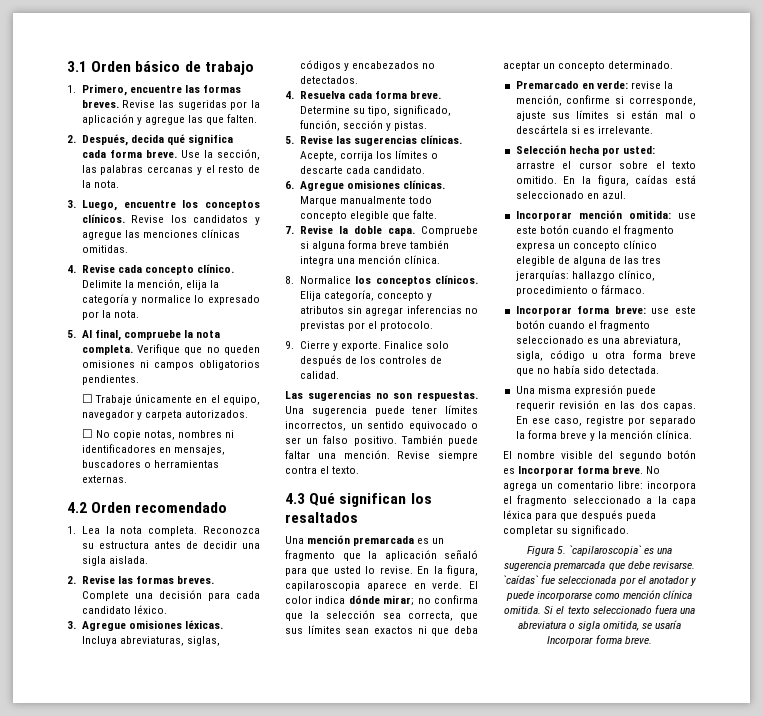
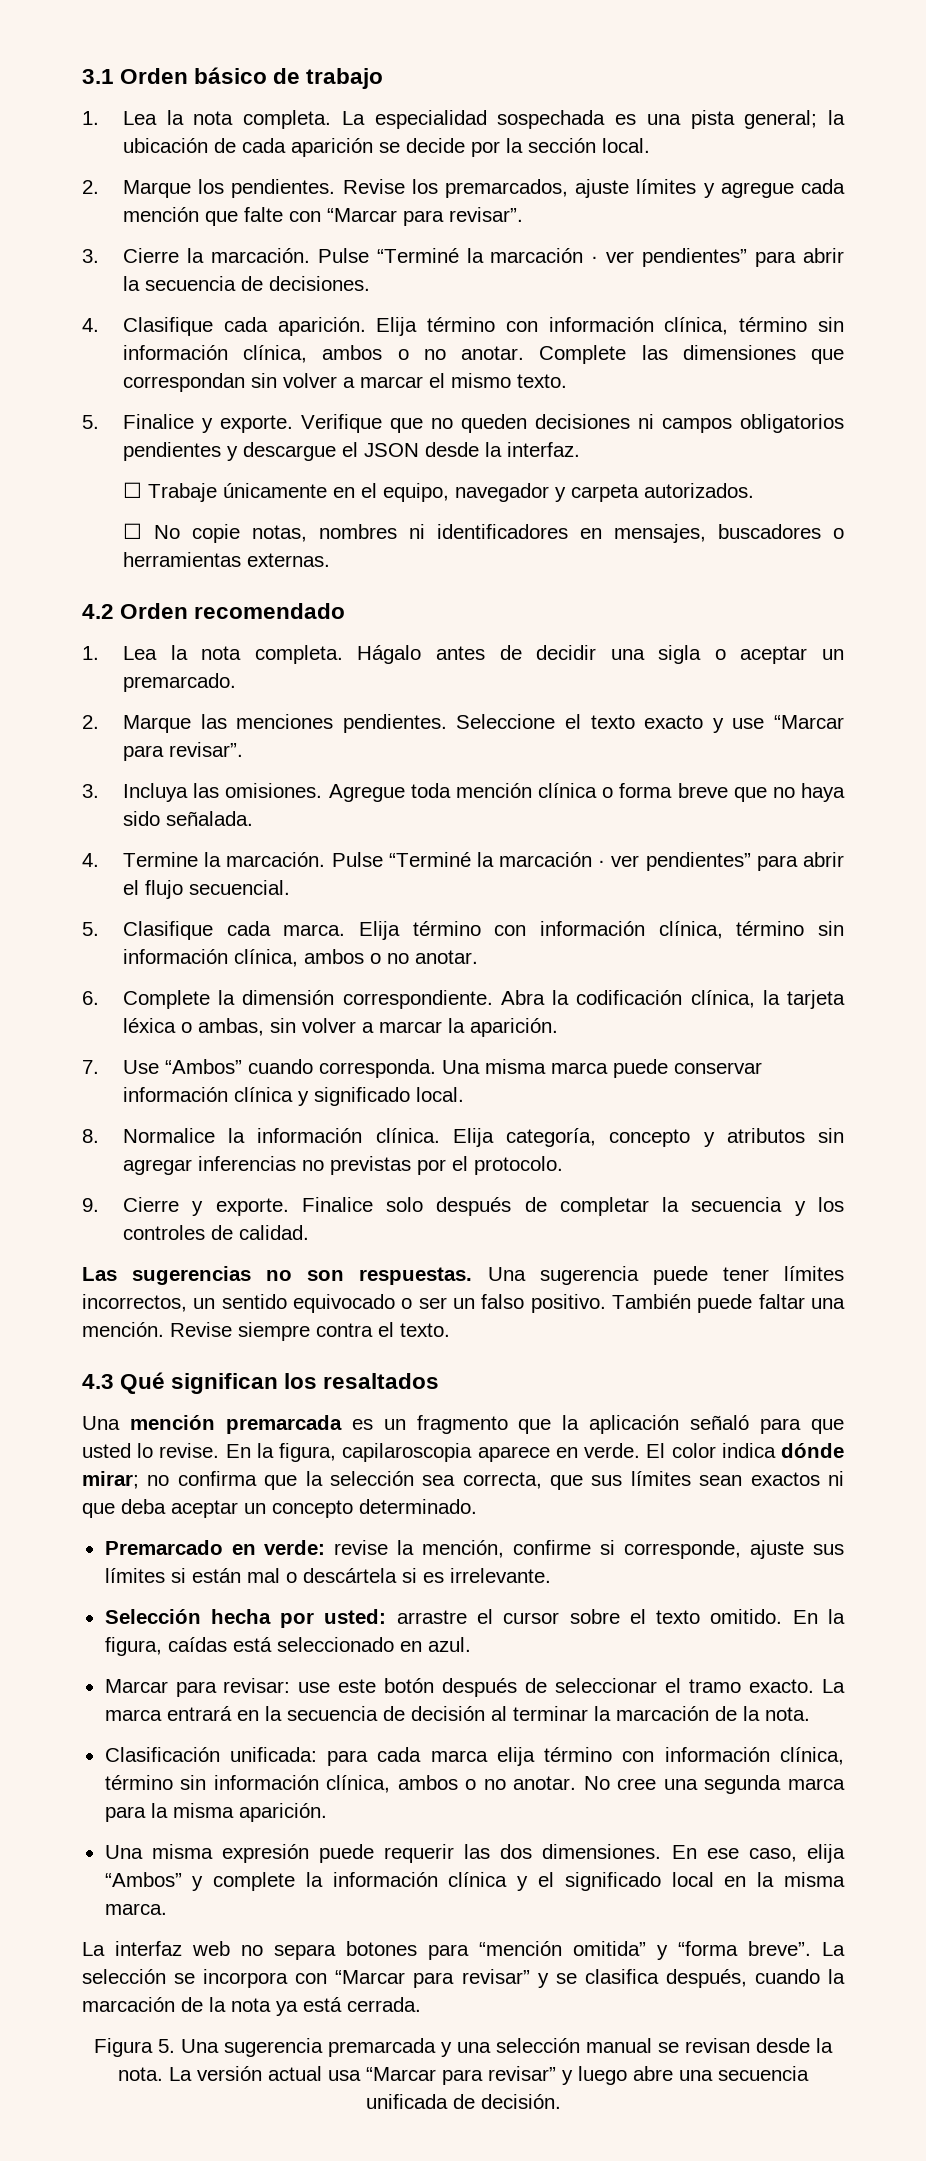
[81,84,242,96] [81,100,260,110] [81,114,258,125] [67,134,234,146] [81,149,260,160] [81,165,260,175] [81,180,119,188] [67,200,260,211] [81,214,260,225] [81,229,241,240] [81,245,128,253] [67,264,235,275] [81,279,220,290] [81,294,260,305] [81,310,139,320] [67,329,221,341] [81,345,133,355] Primero, encuentre las formas breves. Revise las sugeridas por la aplicación y agregue las que falten. // 2. Después, decida qué significa cada forma breve. Use la sección, las palabras cercanas y el resto de la nota. // 3. Luego, encuentre los conceptos clínicos. Revise los candidatos y agregue las menciones clínicas omitidas. // 4. Revise cada concepto clínico. Delimite la mención, elija la categoría y normalice lo expresado por la nota. // 5. Al final, compruebe la nota completa. -> [122,110,845,129] [122,138,650,157] [82,179,845,198] [122,207,523,226] [82,248,844,267] [122,276,370,291] [82,317,845,336] [122,345,844,364] [122,373,567,392] [82,414,293,433] Lea la nota completa. La especialidad sospechada es una pista general; la ubicación de cada aparición se decide por la sección local. // 2. Marque los pendientes. Revise los premarcados, ajuste límites y agregue cada mención que falte con “Marcar para revisar”. // 3. Cierre la marcación. Pulse “Terminé la marcación · ver pendientes” para abrir la secuencia de decisiones. // 4. Clasifique cada aparición. Elija término con información clínica, término sin información clínica, ambos o no anotar. Complete las dimensiones que correspondan sin volver a marcar el mismo texto. // 5. Finalice y exporte.
[81,360,135,368] omisiones -> [534,414,630,429] decisiones
[81,375,139,385] pendientes. -> [122,442,580,461] pendientes y descargue el JSON desde la interfaz.
[203,526,260,534] [81,541,149,549] Reconozca su estructura -> [357,645,422,664] Hágalo
[108,556,148,564] [67,575,215,584] [81,590,260,601] [81,605,167,614] [67,620,223,631] [81,636,220,646] [299,60,436,71] [299,76,358,84] [285,91,442,99] [299,105,452,116] [299,120,428,131] [285,135,463,146] [299,150,439,161] [299,166,425,174] [285,180,445,191] [299,196,432,206] [299,210,438,221] [285,225,478,236] [299,240,450,251] [299,255,441,266] aislada. // 2. Revise las formas breves. Complete una decisión para cada candidato léxico. // 3. Agregue omisiones léxicas. Incluya abreviaturas, siglas, códigos y encabezados no detectados. // 4. Resuelva cada forma breve. Determine su tipo, significado, función, sección y pistas. // 5. Revise las sugerencias clínicas. Acepte, corrija los límites o descarte cada candidato. // 6. Agregue omisiones clínicas. Marque manualmente todo concepto elegible que falte. // 7. Revise la doble capa. Compruebe si alguna forma breve también integra una mención clínica. -> [714,646,844,664] [122,673,236,692] [82,714,844,733] [122,742,243,761] [82,783,846,802] [122,811,253,826] [82,852,845,871] [122,880,290,899] [82,921,844,940] [122,949,478,967] [82,990,845,1009] [122,1018,558,1037] [82,1059,762,1078] [122,1087,464,1106] o aceptar un premarcado. // 2. Marque las menciones pendientes. Seleccione el texto exacto y use “Marcar para revisar”. // 3. Incluya las omisiones. Agregue toda mención clínica o forma breve que no haya sido señalada. // 4. Termine la marcación. Pulse “Terminé la marcación · ver pendientes” para abrir el flujo secuencial. // 5. Clasifique cada marca. Elija término con información clínica, término sin información clínica, ambos o no anotar. // 6. Complete la dimensión correspondiente. Abra la codificación clínica, la tarjeta léxica o ambas, sin volver a marcar la aparición. // 7. Use “Ambos” cuando corresponda. Una misma marca puede conservar información clínica y significado local.
[355,275,478,286] los conceptos clínicos. -> [228,1128,440,1143] la información clínica.
(357, 360) none -> [559,1197,806,1216] completar la secuencia y
[515,210,696,221] [515,225,675,236] [515,240,657,251] [515,256,662,266] [515,270,655,281] [515,285,645,296] [515,306,696,316] [515,320,650,331] [515,336,681,346] [515,350,696,361] [515,365,660,376] Incorporar mención omitida: use este botón cuando el fragmento expresa un concepto clínico elegible de alguna de las tres jerarquías: hallazgo clínico, procedimiento o fármaco. // Incorporar forma breve: use este botón cuando el fragmento seleccionado es una abreviatura, sigla, código u otra forma breve que no había sido detectada. -> [104,1678,845,1697] [104,1706,810,1721] [104,1747,845,1766] [104,1775,846,1794] [104,1803,327,1822] Marcar para revisar: use este botón después de seleccionar el tramo exacto. La marca entrará en la secuencia de decisión al terminar la marcación de la nota. // Clasificación unificada: para cada marca elija término con información clínica, término sin información clínica, ambos o no anotar. No cree una segunda marca para la misma aparición.
[559,400,616,409] revisión en -> (455, 1853) none
[663,403,696,411] capas. -> [542,1844,662,1859] dimensiones.
[585,416,696,426] [515,430,693,441] [503,450,696,461] [503,466,661,476] [503,481,696,491] [503,495,696,506] [503,510,657,521] [503,525,630,536] [526,545,673,556] [504,561,695,571] [503,575,696,586] [505,590,693,601] [504,605,695,614] [517,620,682,631] [547,635,652,646] registre por separado la forma breve y la mención clínica. // El nombre visible del segundo botón es Incorporar forma breve. No agrega un comentario libre: incorpora el fragmento seleccionado a la capa léxica para que después pueda completar su significado. // Figura 5. `capilaroscopia` es una sugerencia premarcada que debe revisarse. `caídas` fue seleccionada por el anotador y puede incorporarse como mención clínica omitida. Si el texto seleccionado fuera una abreviatura o sigla omitida, se usaría Incorporar forma breve. -> [807,1844,845,1863] [104,1872,846,1891] [104,1903,167,1915] [82,1941,845,1960] [82,1969,846,1988] [82,1997,421,2016] [94,2038,833,2057] [118,2066,809,2085] [365,2094,561,2109] elija “Ambos” y complete la información clínica y el significado local en la misma marca. // La interfaz web no separa botones para “mención omitida” y “forma breve”. La selección se incorpora con “Marcar para revisar” y se clasifica después, cuando la marcación de la nota ya está cerrada. // Figura 5. Una sugerencia premarcada y una selección manual se revisan desde la nota. La versión actual usa “Marcar para revisar” y luego abre una secuencia unificada de decisión.

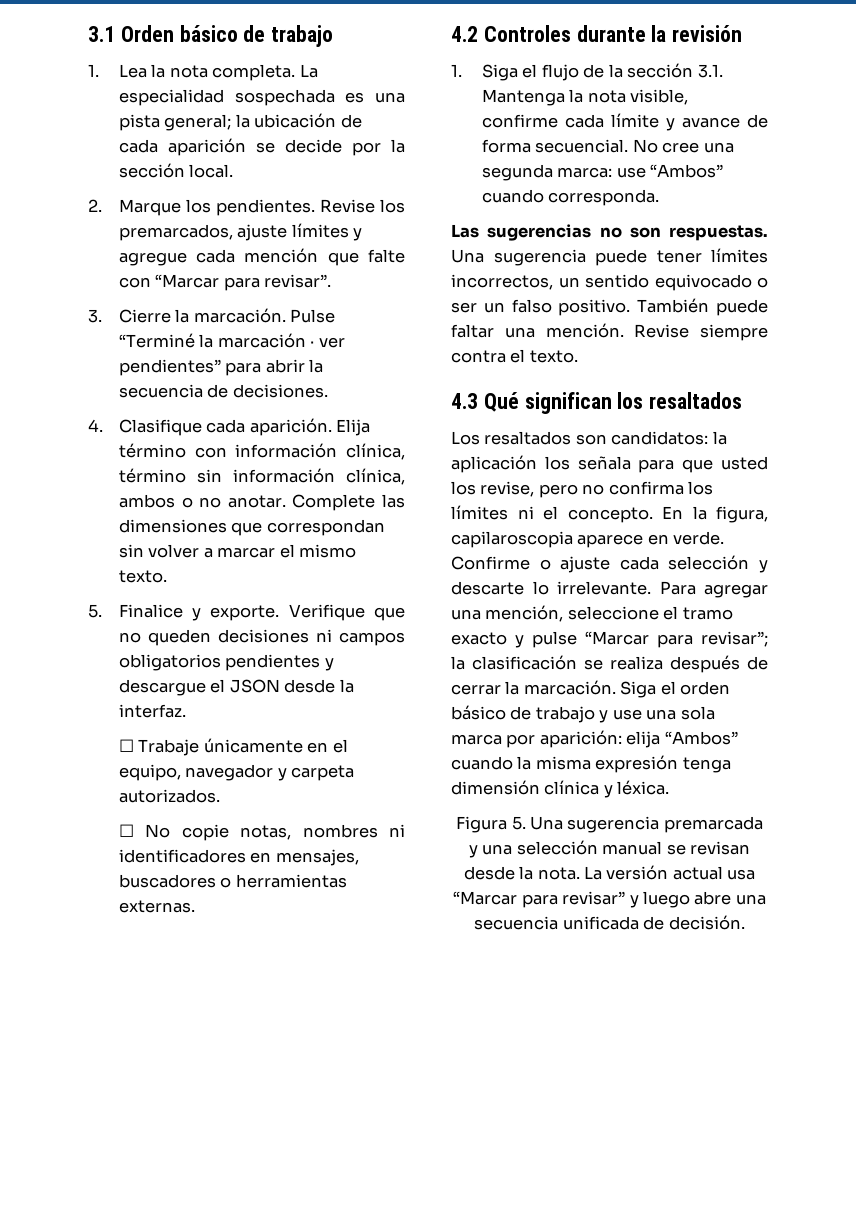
[120,603,346,619] [82,645,844,664] [122,673,236,692] [82,714,844,733] [122,742,243,761] [82,783,846,802] [122,811,253,826] [82,852,845,871] [122,880,290,899] [82,921,844,940] [122,949,478,967] [82,990,845,1009] [122,1018,558,1037] [82,1059,762,1078] [122,1087,464,1106] [82,1128,844,1147] [122,1156,563,1175] [82,1197,844,1216] [122,1225,309,1240] Orden recomendado // 1. Lea la nota completa. Hágalo antes de decidir una sigla o aceptar un premarcado. // 2. Marque las menciones pendientes. Seleccione el texto exacto y use “Marcar para revisar”. // 3. Incluya las omisiones. Agregue toda mención clínica o forma breve que no haya sido señalada. // 4. Termine la marcación. Pulse “Terminé la marcación · ver pendientes” para abrir el flujo secuencial. // 5. Clasifique cada marca. Elija término con información clínica, término sin información clínica, ambos o no anotar. // 6. Complete la dimensión correspondiente. Abra la codificación clínica, la tarjeta léxica o ambas, sin volver a marcar la aparición. // 7. Use “Ambos” cuando corresponda. Una misma marca puede conservar información clínica y significado local. // 8. Normalice la información clínica. Elija categoría, concepto y atributos sin agregar inferencias no previstas por el protocolo. // 9. Cierre y exporte. Finalice solo después de completar la secuencia y los controles de calidad. -> [483,25,743,42] [451,63,723,81] [481,89,689,106] [481,113,768,131] [481,139,734,153] [481,164,724,181] [481,189,660,206] Controles durante la revisión // 1. Siga el flujo de la sección 3.1. Mantenga la nota visible, confirme cada límite y avance de forma secuencial. No cree una segunda marca: use “Ambos” cuando corresponda.
[82,1415,845,1434] [82,1443,220,1458] Una mención premarcada es un fragmento que la aplicación señaló para que usted lo revise. -> [451,431,727,445] [451,455,768,473] [451,481,714,498] [451,505,653,523] Los resaltados son candidatos: la aplicación los señala para que usted los revise, pero no confirma los límites ni el concepto.
[646,1443,845,1458] [82,1471,844,1490] [82,1499,477,1518] [104,1540,845,1559] [104,1568,551,1583] [104,1609,846,1628] [104,1637,471,1656] [104,1678,845,1697] [104,1706,810,1721] [104,1747,845,1766] [104,1775,846,1794] [104,1803,327,1822] [104,1844,845,1863] [104,1872,846,1891] [104,1903,167,1915] [82,1941,845,1960] [82,1969,846,1988] [82,1997,421,2016] El color indica dónde mirar; no confirma que la selección sea correcta, que sus límites sean exactos ni que deba aceptar un concepto determinado. // Premarcado en verde: revise la mención, confirme si corresponde, ajuste sus límites si están mal o descártela si es irrelevante. // Selección hecha por usted: arrastre el cursor sobre el texto omitido. En la figura, caídas está seleccionado en azul. // Marcar para revisar: use este botón después de seleccionar el tramo exacto. La marca entrará en la secuencia de decisión al terminar la marcación de la nota. // Clasificación unificada: para cada marca elija término con información clínica, término sin información clínica, ambos o no anotar. No cree una segunda marca para la misma aparición. // Una misma expresión puede requerir las dos dimensiones. En ese caso, elija “Ambos” y complete la información clínica y el significado local en la misma marca. // La interfaz web no separa botones para “mención omitida” y “forma breve”. La selección se incorpora con “Marcar para revisar” y se clasifica después, cuando la marcación de la nota ya está cerrada. -> [451,555,768,573] [451,581,768,598] [451,605,733,622] [451,631,768,648] [451,655,768,673] [451,680,731,698] [451,705,715,723] [451,730,738,748] [451,755,731,773] [451,780,670,798] Confirme o ajuste cada selección y descarte lo irrelevante. Para agregar una mención, seleccione el tramo exacto y pulse “Marcar para revisar”; la clasificación se realiza después de cerrar la marcación. Siga el orden básico de trabajo y use una sola marca por aparición: elija “Ambos” cuando la misma expresión tenga dimensión clínica y léxica.

